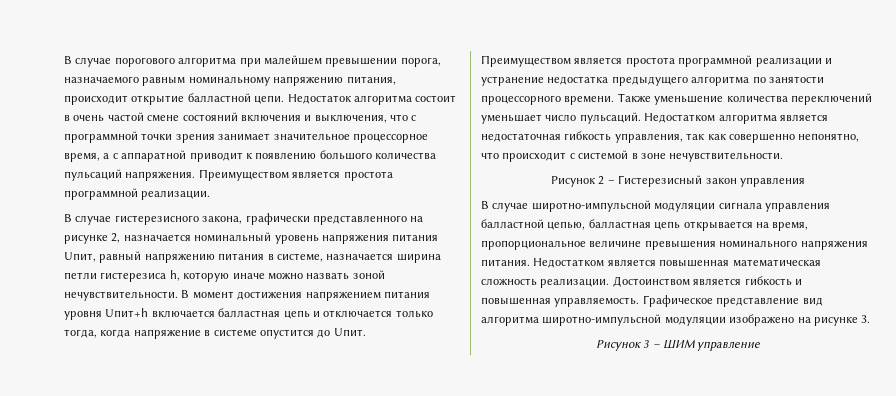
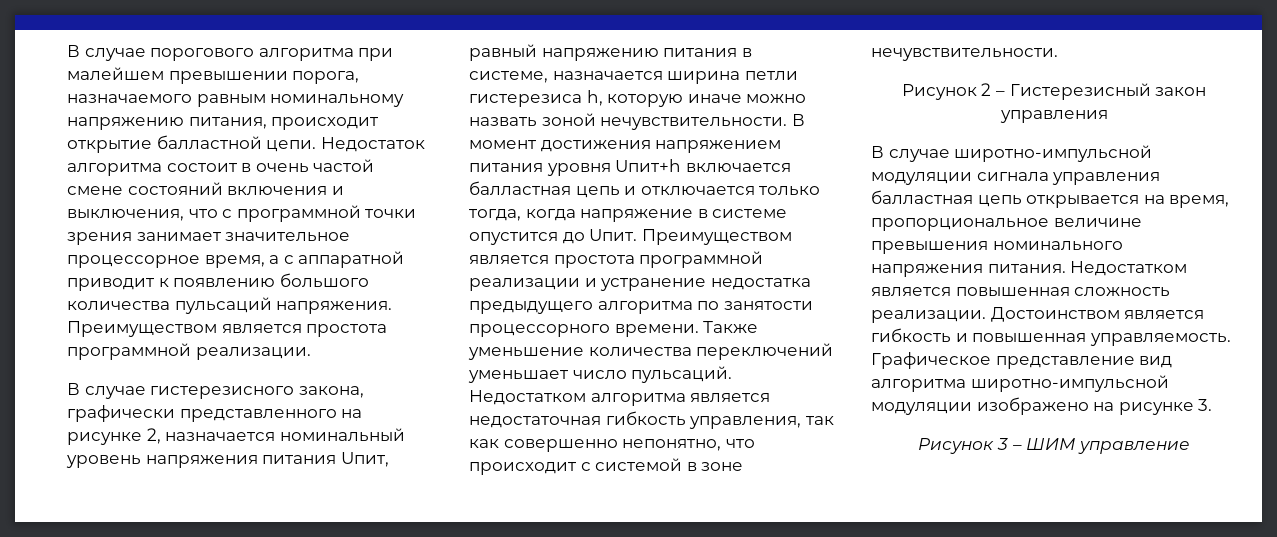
[481,219,586,230] балластной цепью, -> (1161, 178) none
[732,259,821,267] математическая -> (1070, 292) none

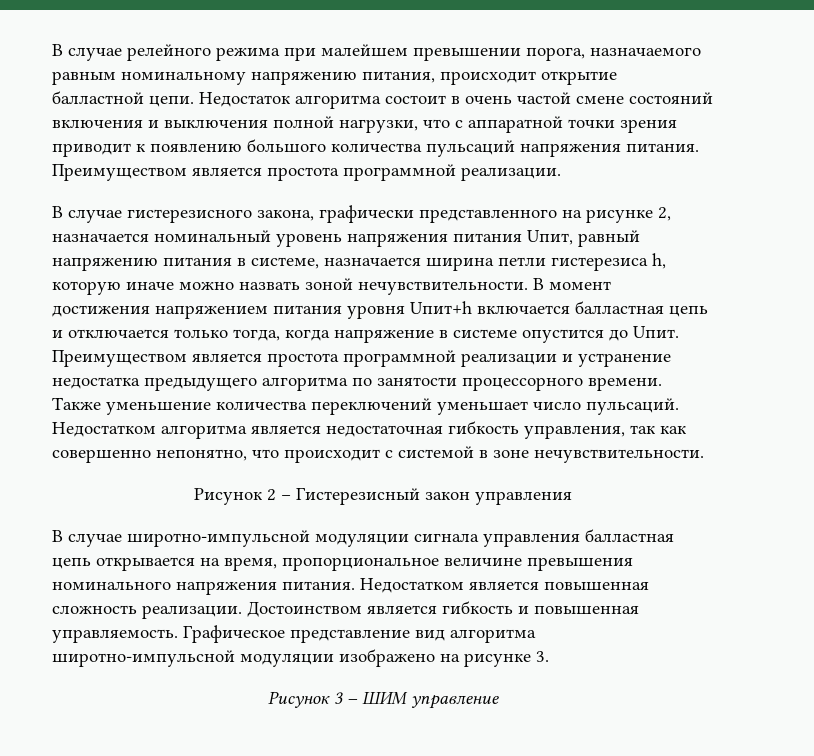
[67,45,354,61] В случае порогового алгоритма -> [52,44,280,61] В случае релейного режима
[67,209,184,221] выключения, -> [164,116,418,133] выключения полной нагрузки,
[236,205,361,222] программной -> [468,116,563,133] аппаратной
[136,232,351,242] [67,251,405,268] занимает значительное процессорное время, а с аппаратной -> (677, 126) none
[276,301,393,314] напряжения. -> [520,143,699,157] напряжения питания.

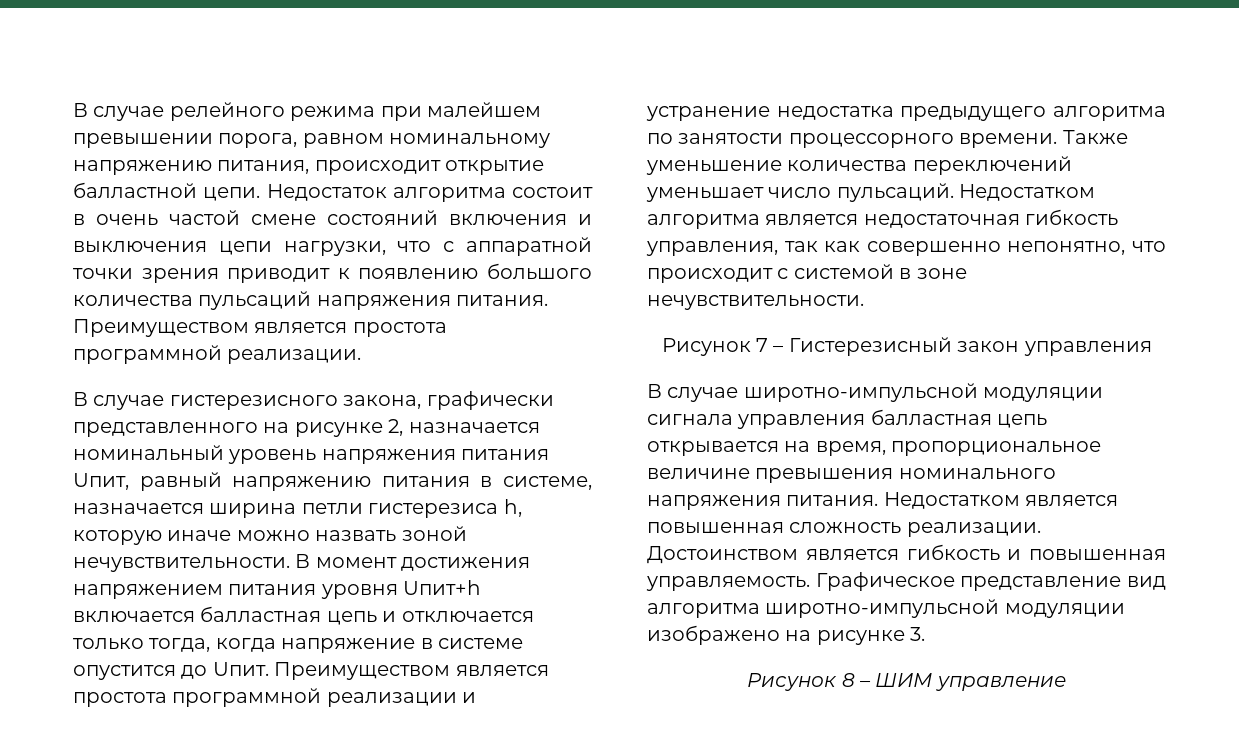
[590,47,701,56] [52,71,116,85] назначаемого равным -> [302,133,384,148] равном
[273,116,334,128] полной -> [218,241,272,255] цепи
[266,489,276,501] 2 -> [755,338,768,352] 7
[333,692,343,704] 3 -> [841,673,855,687] 8

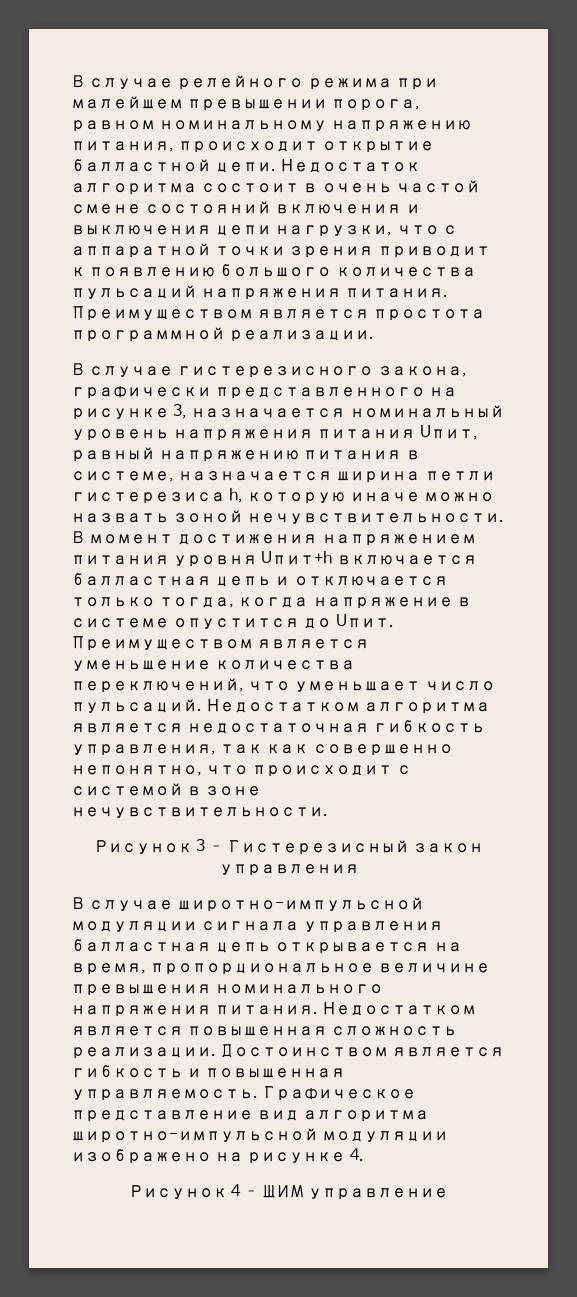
[388,419,404,436] 2, -> [173,404,188,419] 3,
[73,688,477,707] [646,106,1166,121] [647,130,1128,148] [646,156,1072,175] простота программной реализации и устранение недостатка предыдущего алгоритма по занятости процессорного времени. Также уменьшение количества переключений -> [71,660,356,671] [71,678,291,693] уменьшение количества переключений, что
[755,338,768,352] 7 -> [195,839,205,851] 3
[910,627,926,641] [747,673,855,691] 3. // Рисунок 8 -> [349,1148,364,1161] [128,1184,241,1199] 4. // Рисунок 4

